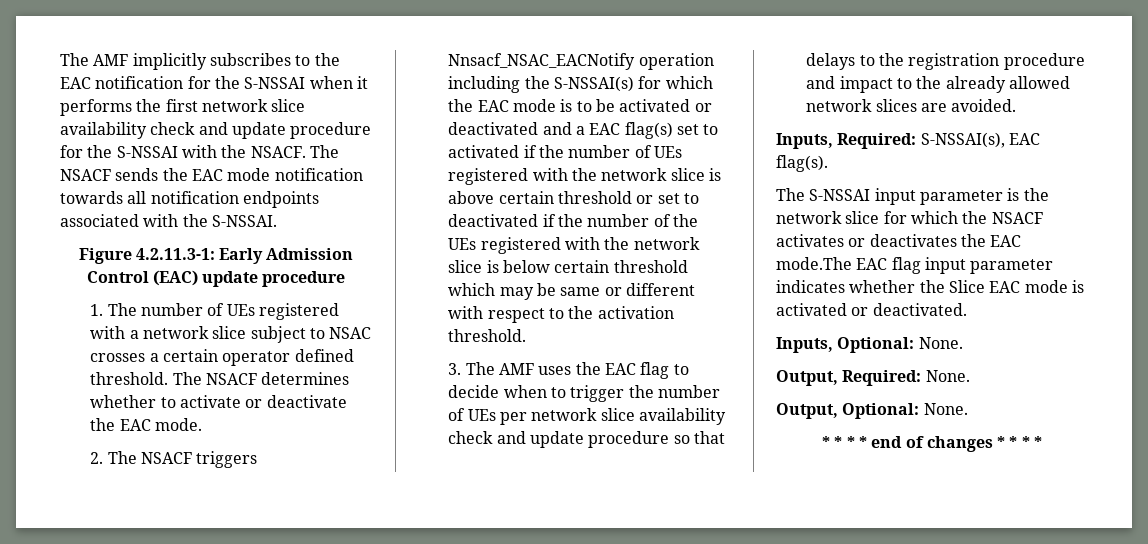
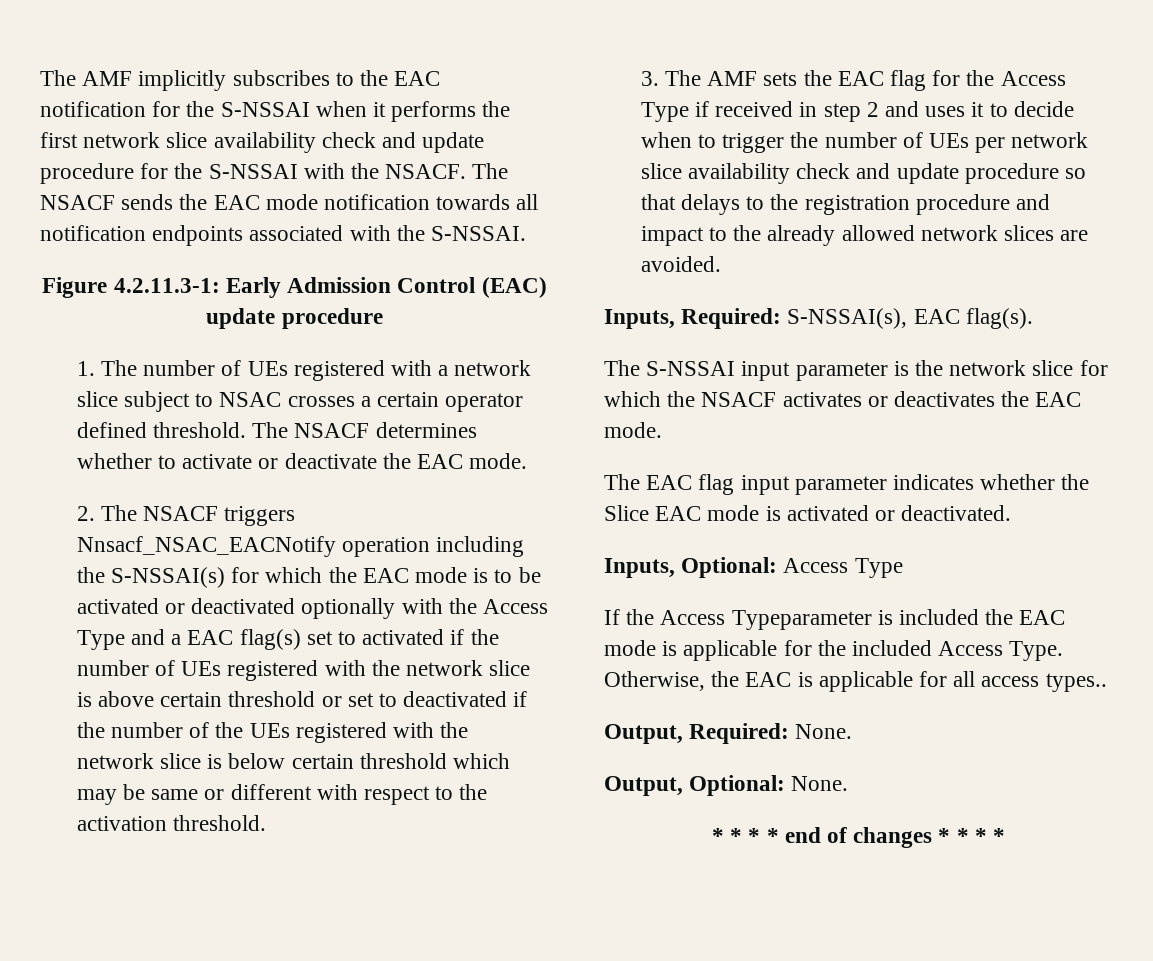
(539, 128) none -> [301,598,548,619] [76,630,125,650] optionally with the Access Type
[538,366,572,375] uses -> [763,72,798,86] sets
(670, 370) none -> [932,70,1066,86] [640,101,985,122] for the Access Type if received in step 2 and uses it
[776,257,852,270] mode.The -> [604,422,662,438] [604,474,640,490] mode. // The
[918,337,963,349] None. -> [783,558,903,578] [604,609,1066,630] [604,640,1064,661] [604,671,1107,692] Access Type // If the Access Typeparameter is included the EAC mode is applicable for the included Access Type. Otherwise, the EAC is applicable for all access types..

